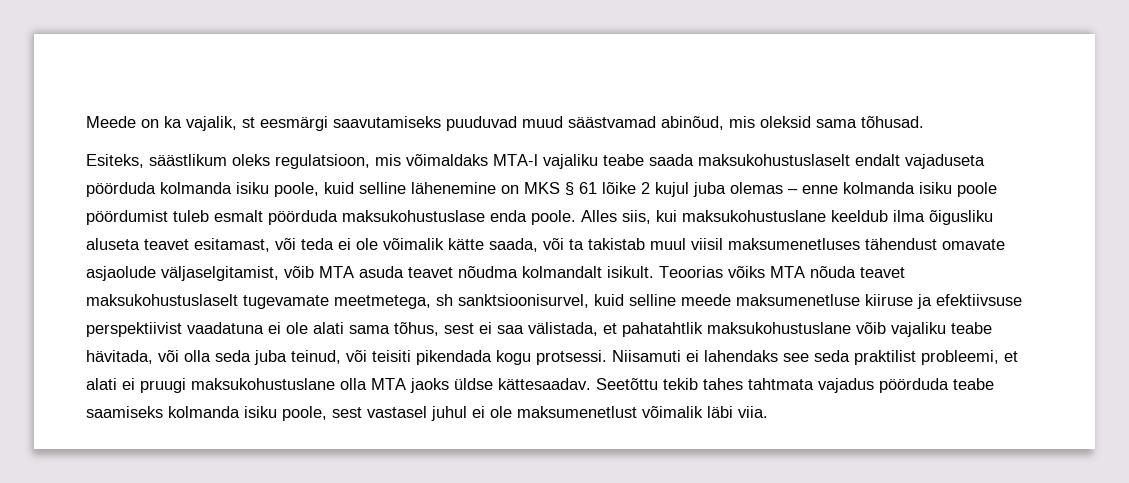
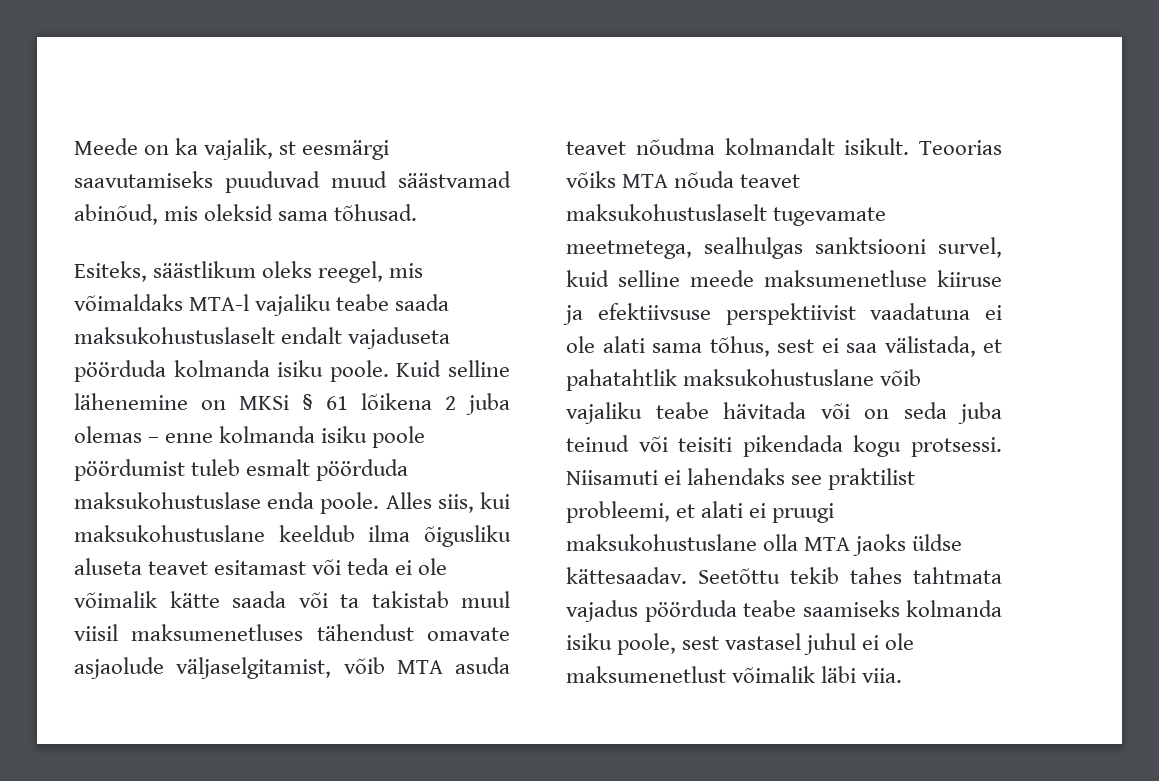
[275,154,370,169] regulatsioon, -> [318,261,384,283] reegel,
[274,182,354,197] poole, kuid -> [329,360,442,382] poole. Kuid
[524,182,560,194] MKS -> [239,395,289,410] MKSi
[602,182,689,197] lõike 2 kujul -> [361,393,456,410] lõikena 2
[194,238,270,252] esitamast, -> [214,560,307,575] esitamast
[489,238,538,252] saada, -> [232,591,286,608] saada
[436,294,589,308] sh sanktsioonisurvel, -> [704,237,1002,259] sealhulgas sanktsiooni survel,
[86,350,211,364] hävitada, või olla -> [723,402,889,419] hävitada või on
[291,350,341,364] teinud, -> [566,435,629,452] teinud
[814,350,850,362] seda -> (823, 480) none

